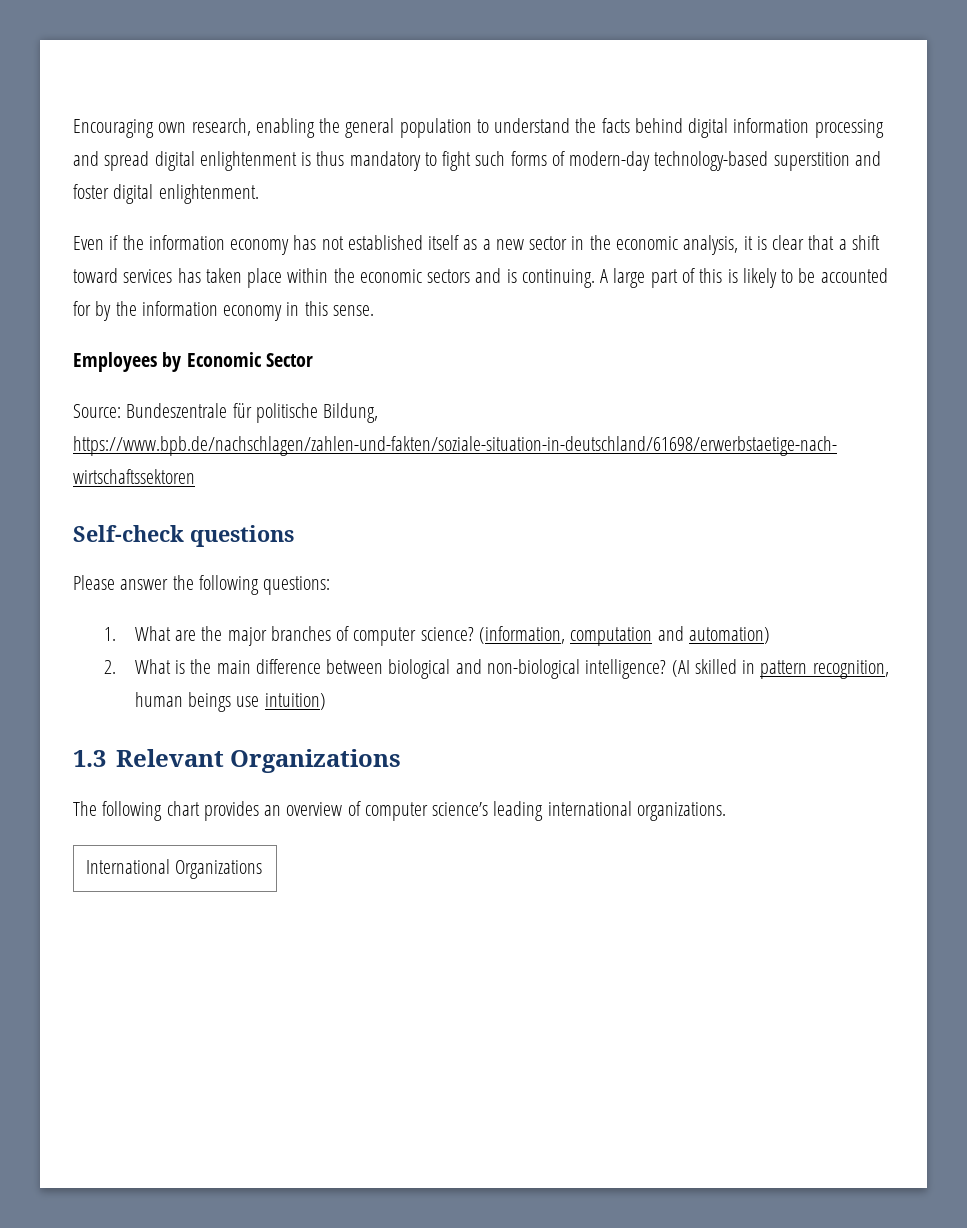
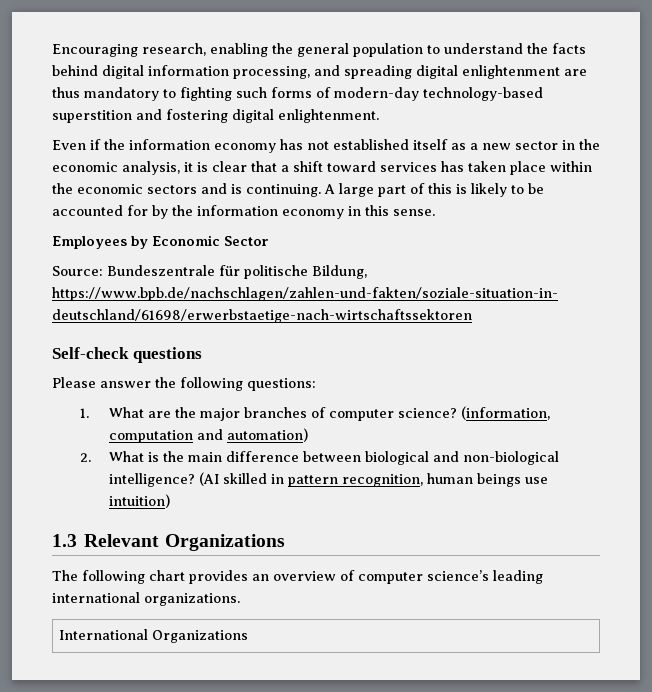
[158,122,187,133] own -> (138, 50) none
[814,119,884,138] [73,151,150,171] processing and spread -> [233,65,412,79] processing, and spreading
[301,152,312,166] is -> [564,69,587,76] are
[442,151,472,171] fight -> [180,87,232,101] fighting
[73,184,109,199] foster -> [166,109,228,123] fostering

